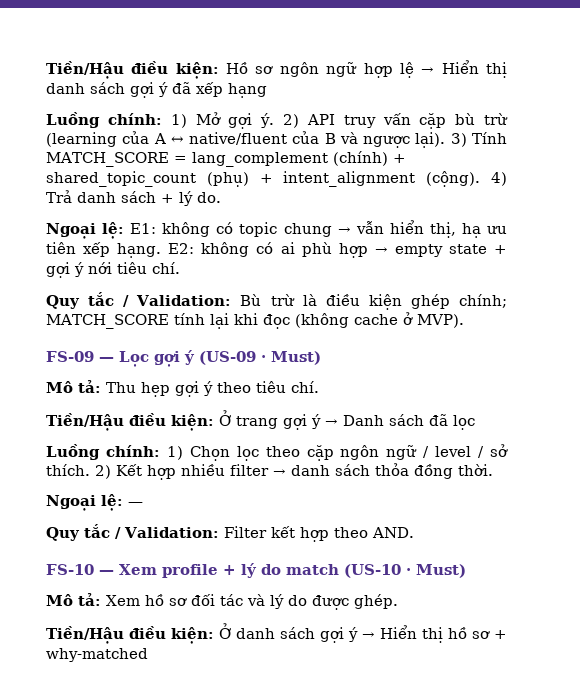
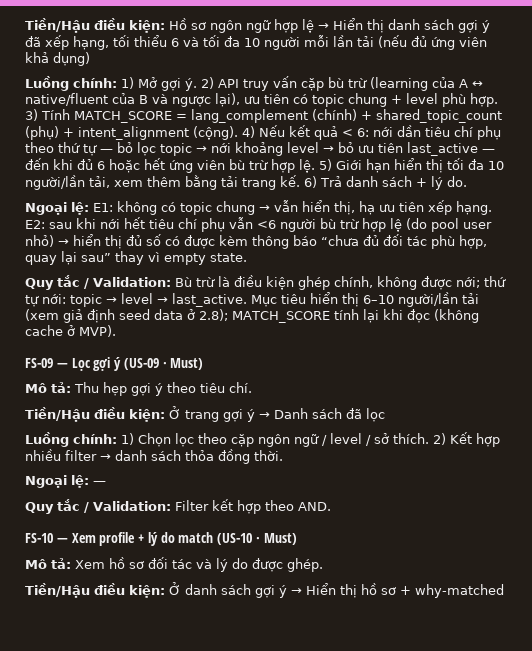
[228,83,267,98] hạng -> [73,35,487,50] [25,52,90,66] hạng, tối thiểu 6 và tối đa 10 người mỗi lần tải (nếu đủ ứng viên khả dụng)
[415,132,446,148] lại). -> [215,93,498,107] lại), ưu tiên có topic chung + level phù hợp.
(508, 179) none -> [259,125,501,140] [25,142,495,156] [25,158,504,173] [25,175,317,190] Nếu kết quả < 6: nới dần tiêu chí phụ theo thứ tự — bỏ lọc topic → nới khoảng level → bỏ ưu tiên last_active — đến khi đủ 6 hoặc hết ứng viên bù trừ hợp lệ. 5) Giới hạn hiển thị tối đa 10 người/lần tải, xem thêm bằng tải trang kế. 6)
[201,242,507,258] [46,262,180,278] không có ai phù hợp → empty state + gợi ý nới tiêu chí. -> [49,217,492,232] [25,234,487,249] [25,251,247,265] sau khi nới hết tiêu chí phụ vẫn <6 người bù trừ hợp lệ (do pool user nhỏ) → hiển thị đủ số có được kèm thông báo “chưa đủ đối tác phù hợp, quay lại sau” thay vì empty state.
[459,294,507,308] chính; -> [334,276,506,290] [25,292,479,307] [25,309,228,323] chính, không được nới; thứ tự nới: topic → level → last_active. Mục tiêu hiển thị 6–10 người/lần tải (xem giả định seed data ở 2.8);

